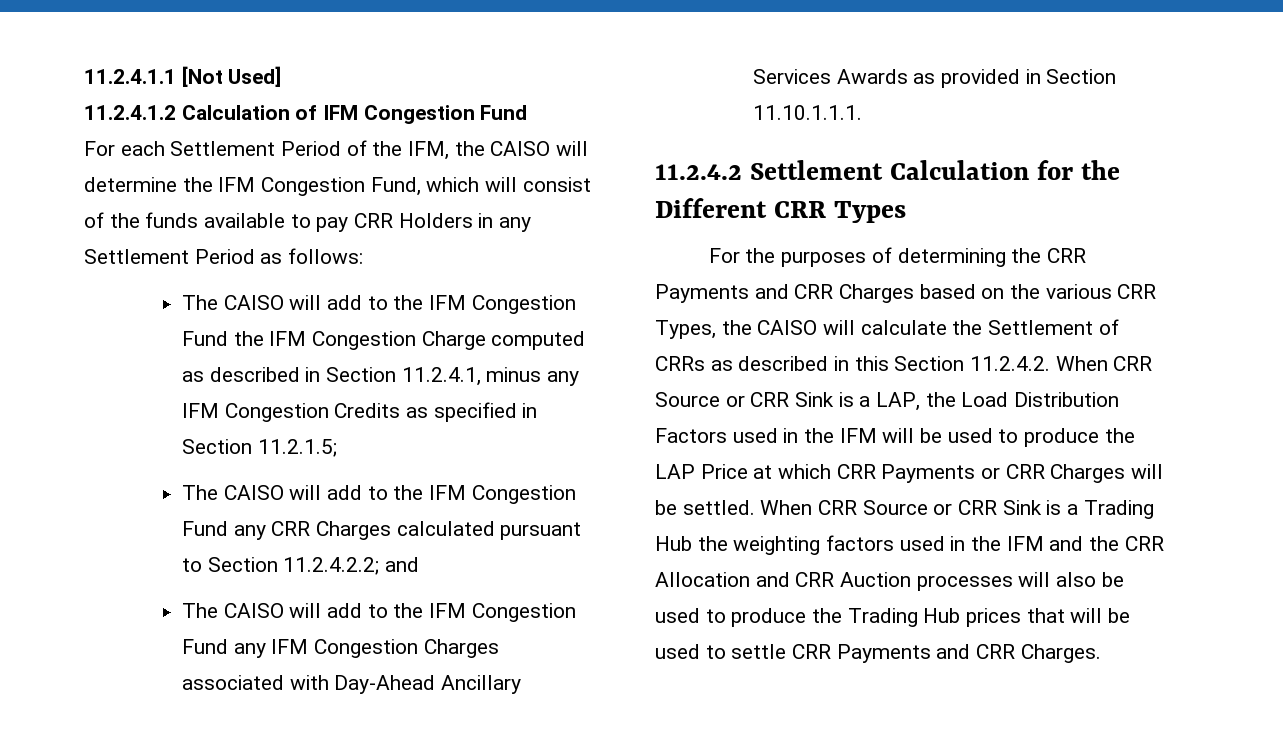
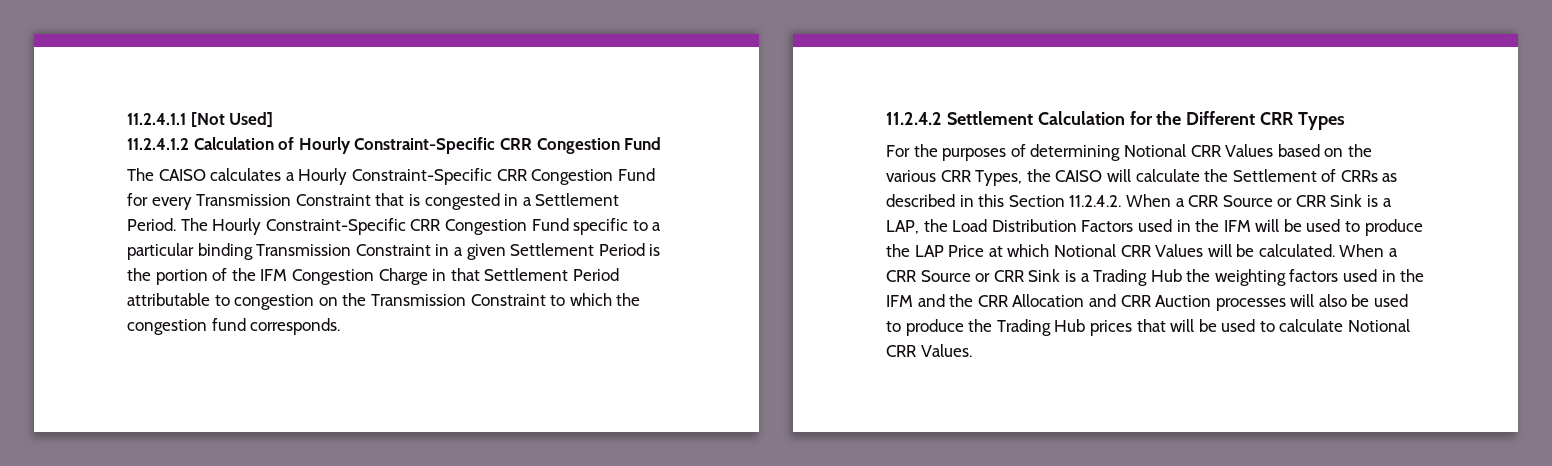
[323,105,359,120] IFM -> [298,137,532,154] Hourly Constraint-Specific CRR
[84,140,589,160] [84,177,591,196] [84,212,532,232] [84,248,364,264] [182,295,576,314] [182,331,586,350] [182,367,580,386] [182,402,538,422] [182,439,337,457] [182,485,576,504] [182,521,582,540] [182,557,420,575] [182,603,576,622] [182,639,499,658] [182,675,522,694] [753,69,1117,88] [753,105,863,120] For each Settlement Period of the IFM, the CAISO will determine the IFM Congestion Fund, which will consist of the funds available to pay CRR Holders in any Settlement Period as follows: // The CAISO will add to the IFM Congestion Fund the IFM Congestion Charge computed as described in Section 11.2.4.1, minus any IFM Congestion Credits as specified in Section 11.2.1.5; // The CAISO will add to the IFM Congestion Fund any CRR Charges calculated pursuant to Section 11.2.4.2.2; and // The CAISO will add to the IFM Congestion Fund any IFM Congestion Charges associated with Day-Ahead Ancillary Services Awards as provided in Section 11.10.1.1.1. -> [127,168,655,185] [127,193,620,210] [127,218,662,235] [127,243,661,260] [127,268,619,285] [127,293,641,310] [127,318,341,335] The CAISO calculates a Hourly Constraint-Specific CRR Congestion Fund for every Transmission Constraint that is congested in a Settlement Period. The Hourly Constraint-Specific CRR Congestion Fund specific to a particular binding Transmission Constraint in a given Settlement Period is the portion of the IFM Congestion Charge in that Settlement Period attributable to congestion on the Transmission Constraint to which the congestion fund corresponds.
[1011,248,1086,263] [655,284,915,303] the CRR Payments and CRR Charges -> [1123,144,1274,157] Notional CRR Values
(1108, 363) none -> [1175,198,1185,207] a
[836,464,1164,483] [655,500,813,515] CRR Payments or CRR Charges will be settled. When -> [1053,244,1399,257] Notional CRR Values will be calculated. When a
[731,644,1101,663] settle CRR Payments and CRR Charges. -> [1279,319,1411,332] [886,344,972,357] calculate Notional CRR Values.

